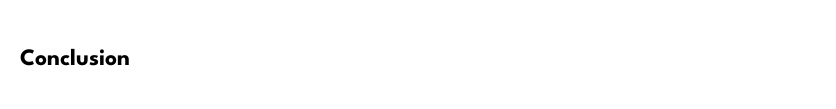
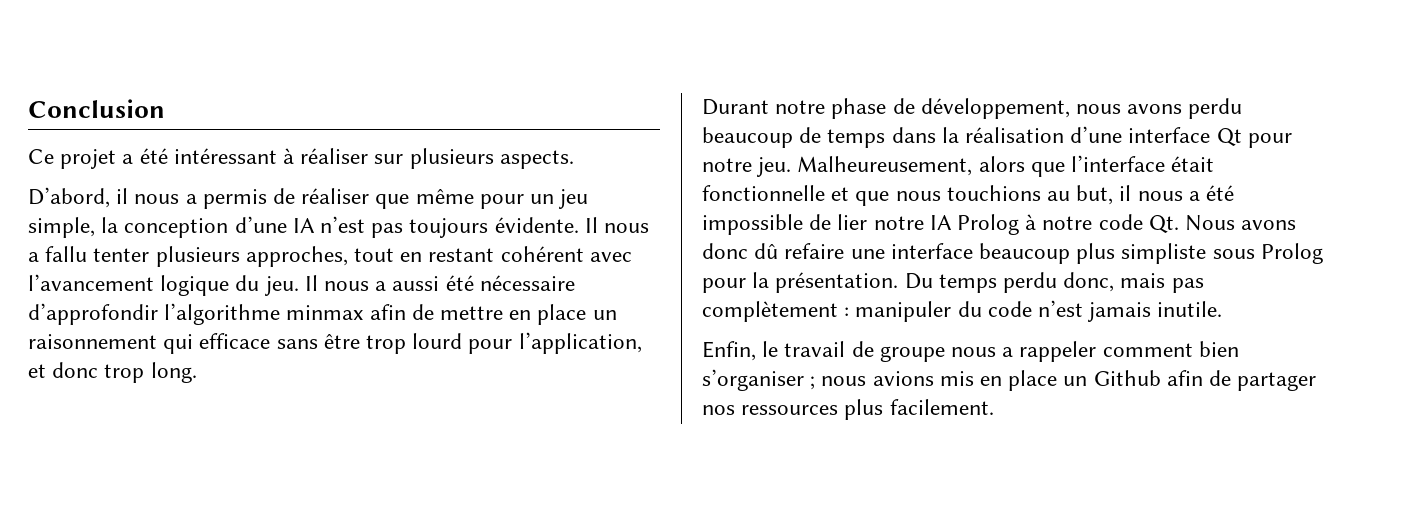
(130, 57) none -> [28,148,574,169] [28,187,589,209] [28,216,650,238] [28,246,632,267] [28,274,575,296] [28,303,617,325] [28,332,642,354] [28,362,197,383] [702,98,1243,119] [702,126,1292,148] [702,155,1215,177] [702,185,1235,206] [702,214,1297,235] [702,243,1323,264] [702,272,1204,293] [702,300,1223,322] [702,341,1239,362] [702,369,1317,391] [702,399,994,420] // Ce projet a été intéressant à réaliser sur plusieurs aspects. // D’abord, il nous a permis de réaliser que même pour un jeu simple, la conception d’une IA n’est pas toujours évidente. Il nous a fallu tenter plusieurs approches, tout en restant cohérent avec l’avancement logique du jeu. Il nous a aussi été nécessaire d’approfondir l’algorithme minmax afin de mettre en place un raisonnement qui efficace sans être trop lourd pour l’application, et donc trop long. // Durant notre phase de développement, nous avons perdu beaucoup de temps dans la réalisation d’une interface Qt pour notre jeu. Malheureusement, alors que l’interface était fonctionnelle et que nous touchions au but, il nous a été impossible de lier notre IA Prolog à notre code Qt. Nous avons donc dû refaire une interface beaucoup plus simpliste sous Prolog pour la présentation. Du temps perdu donc, mais pas complètement : manipuler du code n’est jamais inutile. // Enfin, le travail de groupe nous a rappeler comment bien s’organiser ; nous avions mis en place un Github afin de partager nos ressources plus facilement.

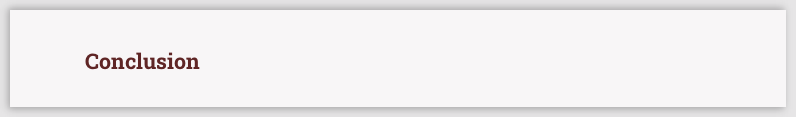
[28,148,574,169] [28,187,589,209] [28,216,650,238] [28,246,632,267] [28,274,575,296] [28,303,617,325] [28,332,642,354] [28,362,197,383] [702,98,1243,119] [702,126,1292,148] [702,155,1215,177] [702,185,1235,206] [702,214,1297,235] [702,243,1323,264] [702,272,1204,293] [702,300,1223,322] [702,341,1239,362] [702,369,1317,391] [702,399,994,420] // Ce projet a été intéressant à réaliser sur plusieurs aspects. // D’abord, il nous a permis de réaliser que même pour un jeu simple, la conception d’une IA n’est pas toujours évidente. Il nous a fallu tenter plusieurs approches, tout en restant cohérent avec l’avancement logique du jeu. Il nous a aussi été nécessaire d’approfondir l’algorithme minmax afin de mettre en place un raisonnement qui efficace sans être trop lourd pour l’application, et donc trop long. // Durant notre phase de développement, nous avons perdu beaucoup de temps dans la réalisation d’une interface Qt pour notre jeu. Malheureusement, alors que l’interface était fonctionnelle et que nous touchions au but, il nous a été impossible de lier notre IA Prolog à notre code Qt. Nous avons donc dû refaire une interface beaucoup plus simpliste sous Prolog pour la présentation. Du temps perdu donc, mais pas complètement : manipuler du code n’est jamais inutile. // Enfin, le travail de groupe nous a rappeler comment bien s’organiser ; nous avions mis en place un Github afin de partager nos ressources plus facilement. -> (200, 61) none

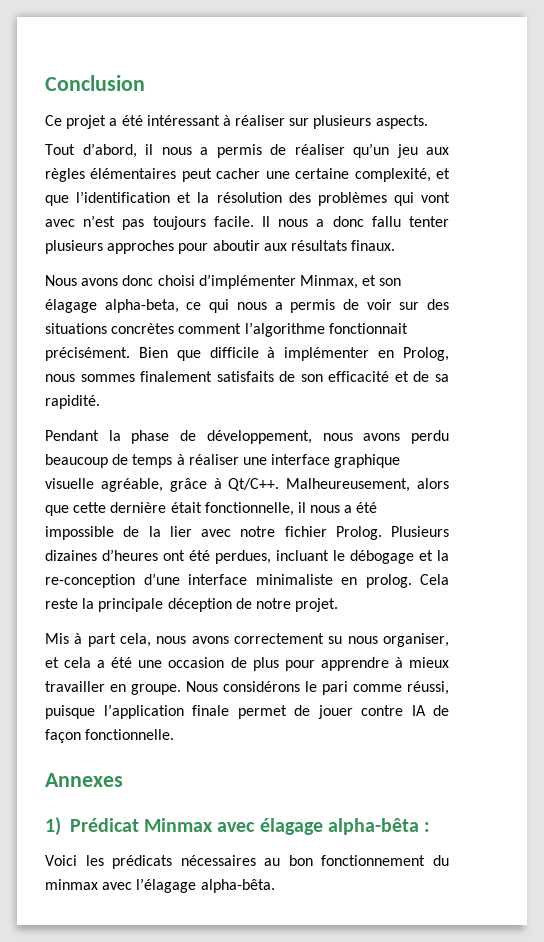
(200, 61) none -> [45,115,428,129] [45,143,449,158] [45,168,450,182] [45,191,450,206] [45,215,449,230] [45,240,396,254] [45,274,402,289] [45,299,449,313] [45,322,408,337] [45,347,449,361] [45,371,449,382] [45,395,100,409] [45,430,450,444] [45,454,401,468] [45,478,449,492] [45,502,378,516] [45,526,449,540] [45,549,449,564] [45,573,449,588] [45,598,339,612] [45,633,449,647] [45,657,449,671] [45,681,449,695] [45,704,449,719] [45,729,175,743] [45,773,123,787] [45,817,431,836] [45,855,449,869] [45,878,275,893] // Ce projet a été intéressant à réaliser sur plusieurs aspects. // Tout d’abord, il nous a permis de réaliser qu’un jeu aux règles élémentaires peut cacher une certaine complexité, et que l’identification et la résolution des problèmes qui vont avec n’est pas toujours facile. Il nous a donc fallu tenter plusieurs approches pour aboutir aux résultats finaux. // Nous avons donc choisi d’implémenter Minmax, et son élagage alpha-beta, ce qui nous a permis de voir sur des situations concrètes comment l’algorithme fonctionnait précisément. Bien que difficile à implémenter en Prolog, nous sommes finalement satisfaits de son efficacité et de sa rapidité. // Pendant la phase de développement, nous avons perdu beaucoup de temps à réaliser une interface graphique visuelle agréable, grâce à Qt/C++. Malheureusement, alors que cette dernière était fonctionnelle, il nous a été impossible de la lier avec notre fichier Prolog. Plusieurs dizaines d’heures ont été perdues, incluant le débogage et la re-conception d’une interface minimaliste en prolog. Cela reste la principale déception de notre projet. // Mis à part cela, nous avons correctement su nous organiser, et cela a été une occasion de plus pour apprendre à mieux travailler en groupe. Nous considérons le pari comme réussi, puisque l’application finale permet de jouer contre IA de façon fonctionnelle. // Annexes // 1) Prédicat Minmax avec élagage alpha-bêta : // Voici les prédicats nécessaires au bon fonctionnement du minmax avec l’élagage alpha-bêta.

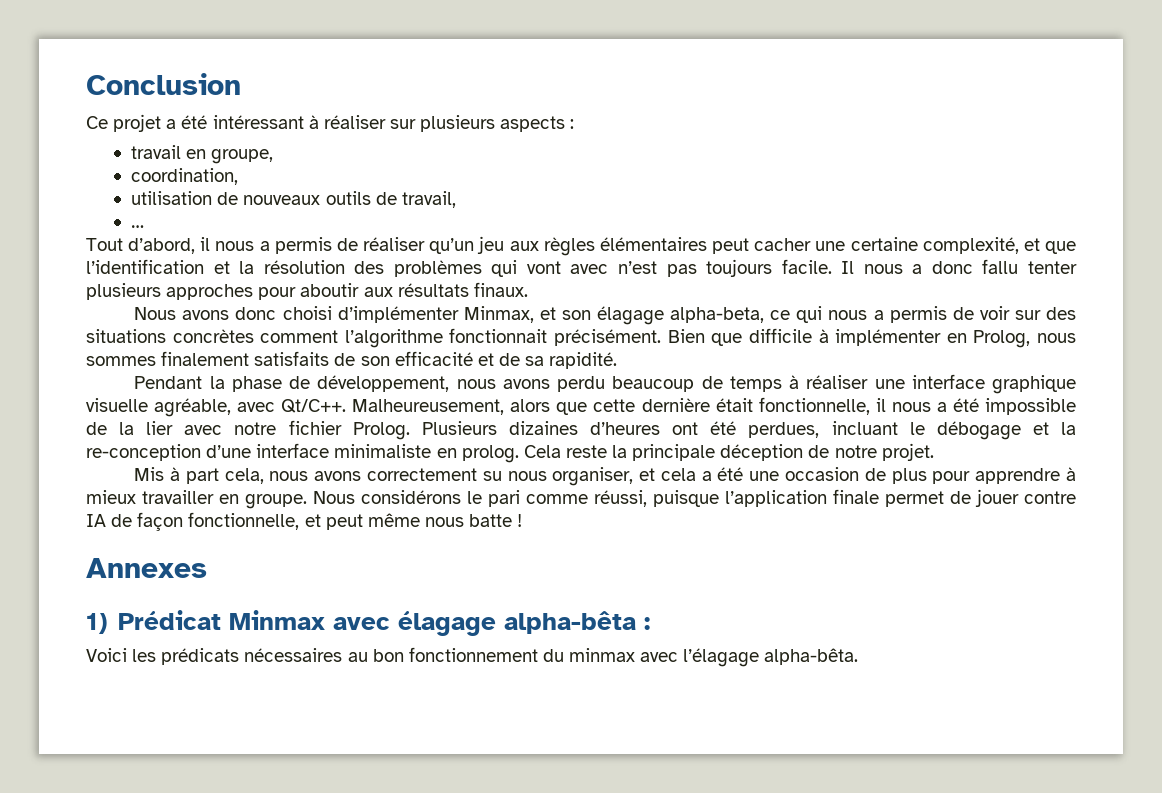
[375,115,428,129] aspects. -> [500,116,575,132] [131,145,274,164] [131,168,239,185] [131,191,456,208] [131,225,145,228] aspects : // travail en groupe, // coordination, // utilisation de nouveaux outils de travail, // …
[169,478,222,492] grâce à -> [237,402,276,412] avec
[85,729,175,740] fonctionnelle. -> [188,512,523,530] fonctionnelle, et peut même nous batte !

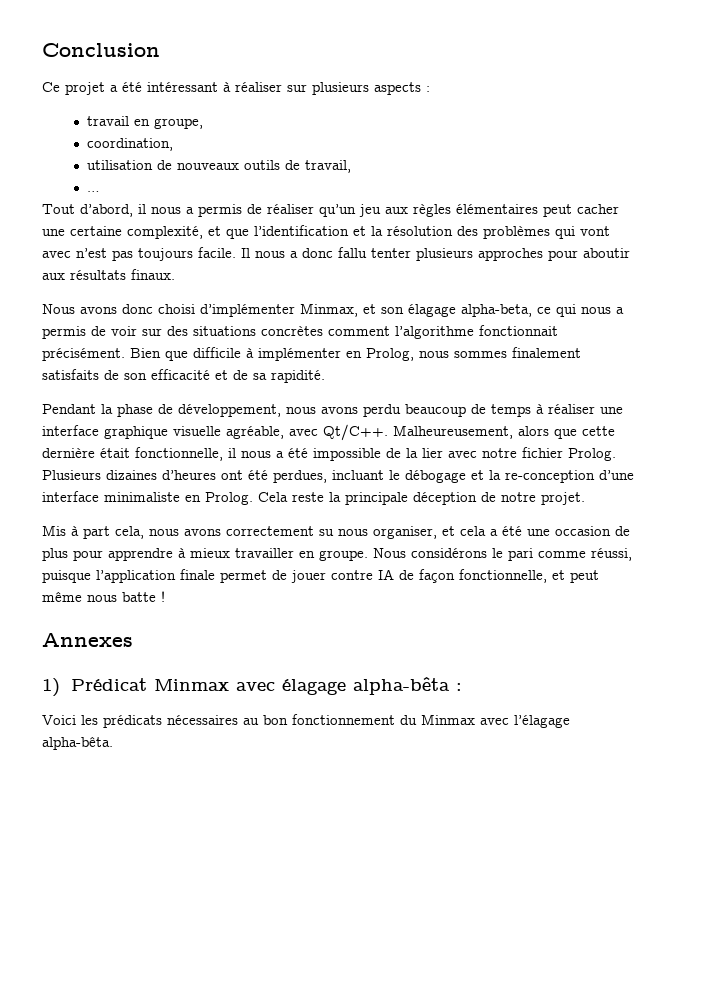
[461,445,519,463] prolog. -> [205,492,253,505] Prolog.
[569,648,636,662] minmax -> [421,714,475,725] Minmax

